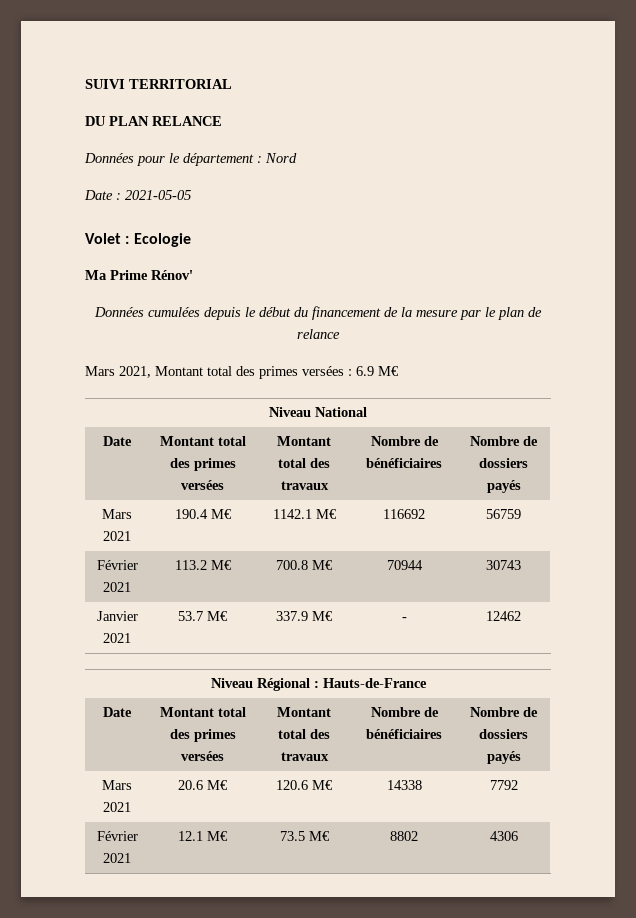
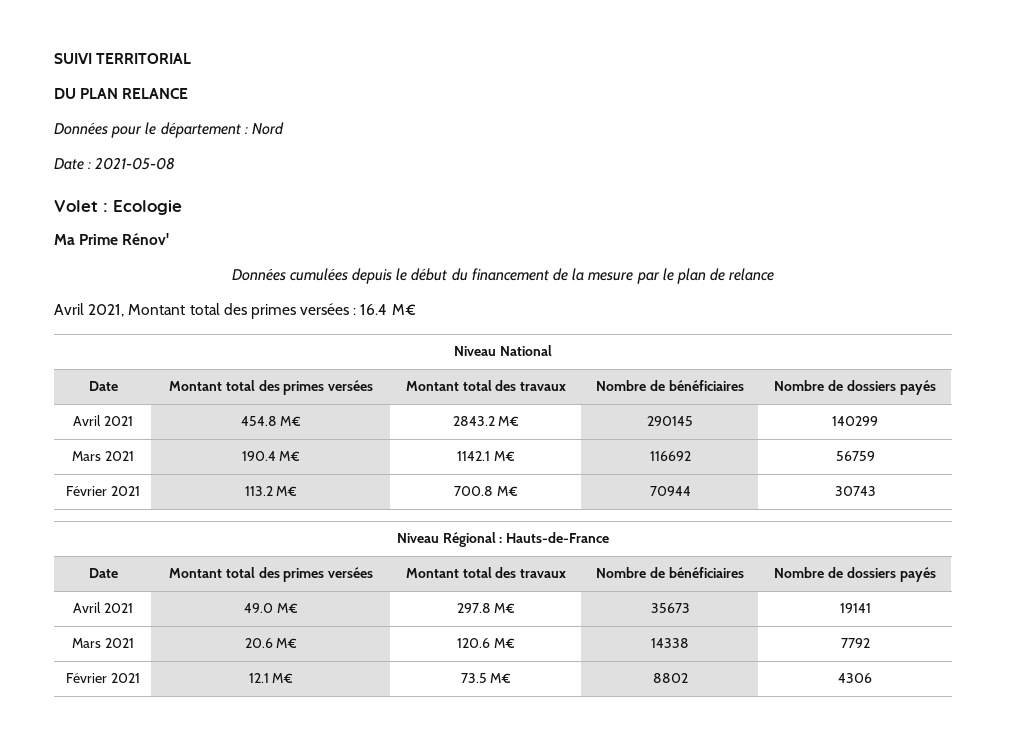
[125,190,191,200] 2021-05-05 -> [95,157,176,170] 2021-05-08
[85,366,115,376] Mars -> [54,303,84,315] Avril
[356,366,374,376] 6.9 -> [360,304,388,315] 16.4
(521, 486) none -> [73,415,133,426] [240,416,302,426] [452,416,520,426] [647,416,693,426] [832,416,878,426] // Avril 2021 | 454.8 M€ | 2843.2 M€ | 290145 | 140299
[96,611,138,621] [103,633,131,643] [178,611,228,621] [276,611,333,621] [401,617,407,621] [486,611,521,621] // Janvier 2021 | 53.7 M€ | 337.9 M€ | - | 12462 -> (876, 491) none
(521, 757) none -> [73,602,133,613] [244,603,298,613] [456,603,516,613] [650,603,690,613] [839,603,871,613] // Avril 2021 | 49.0 M€ | 297.8 M€ | 35673 | 19141

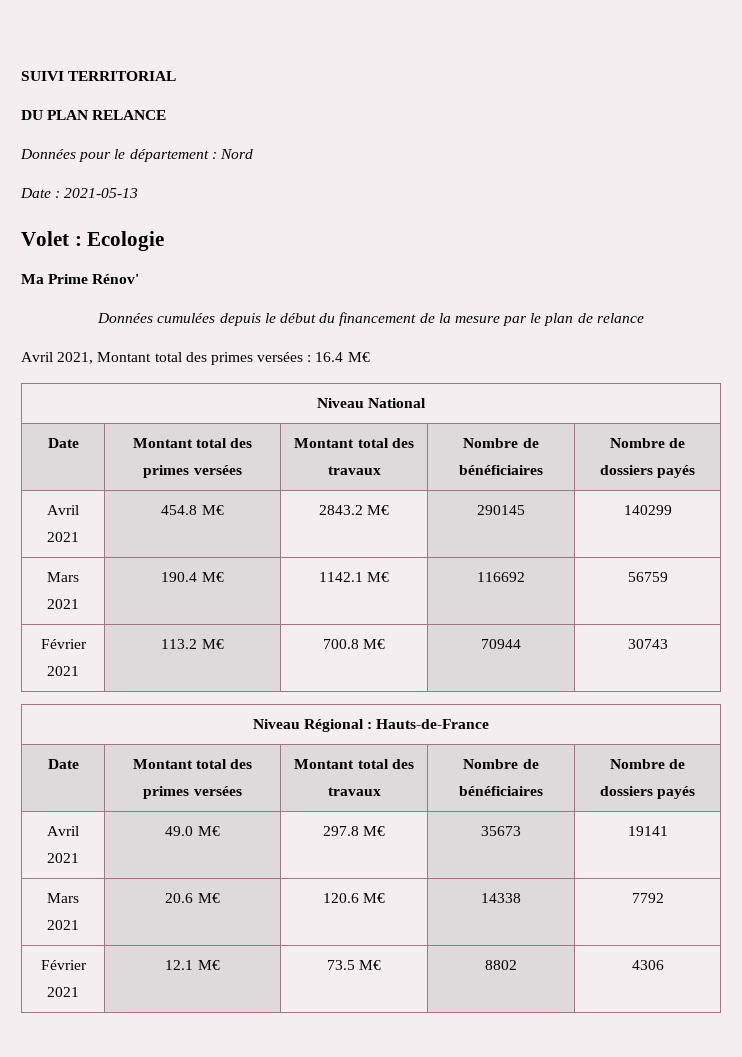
[95,157,176,170] 2021-05-08 -> [64,188,139,198] 2021-05-13

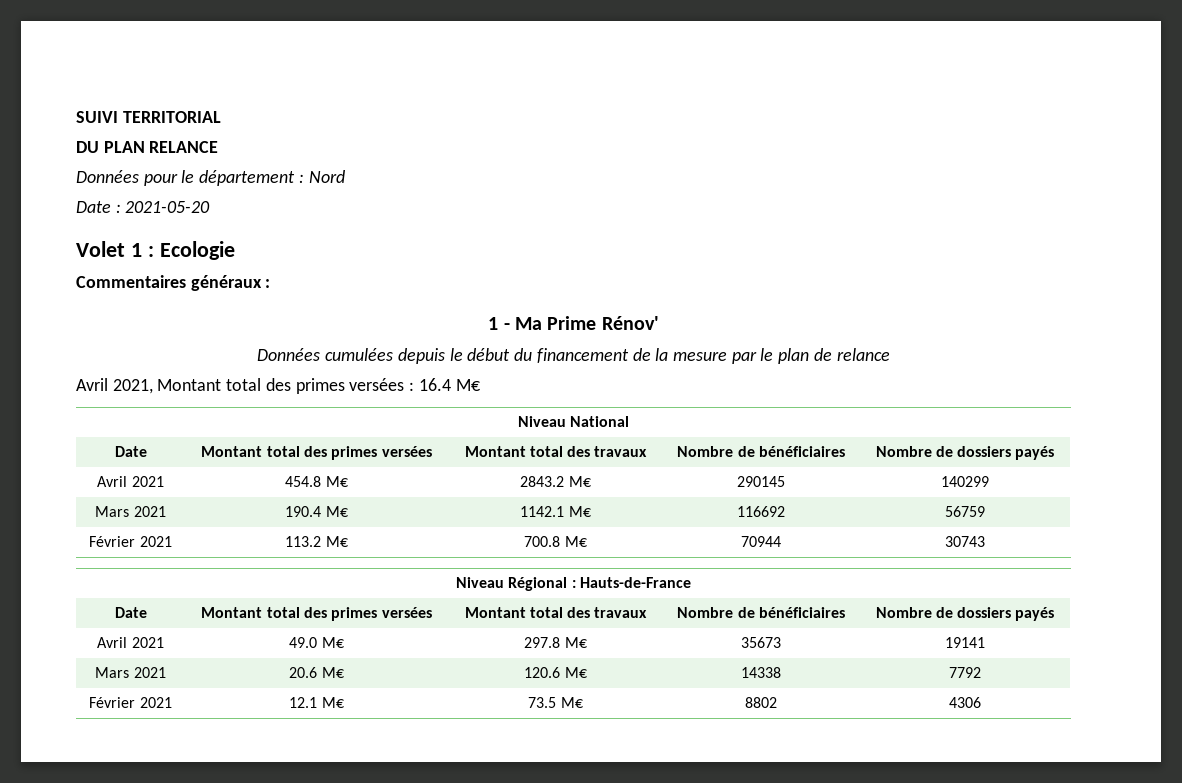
[64,188,139,198] 2021-05-13 -> [125,201,211,213] 2021-05-20
(69, 238) none -> [130,243,142,257] 1
(165, 241) none -> [76,275,271,291] [488,317,510,330] Commentaires généraux : // 1 -

